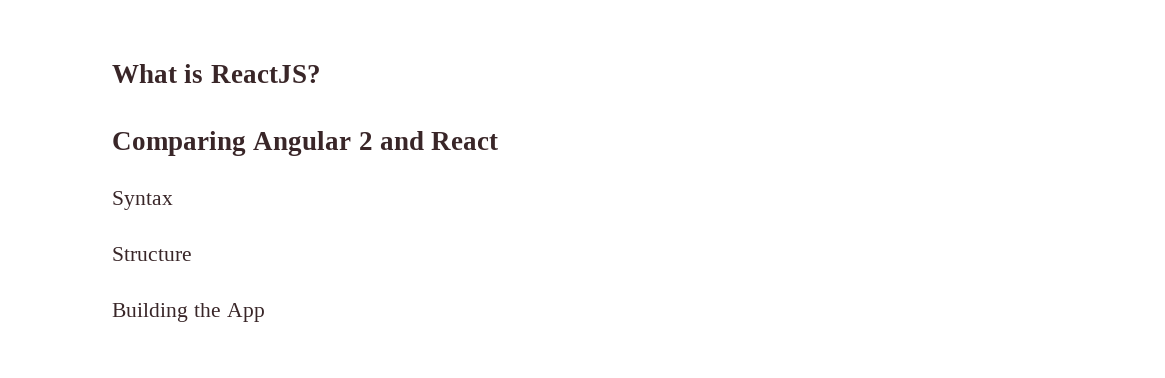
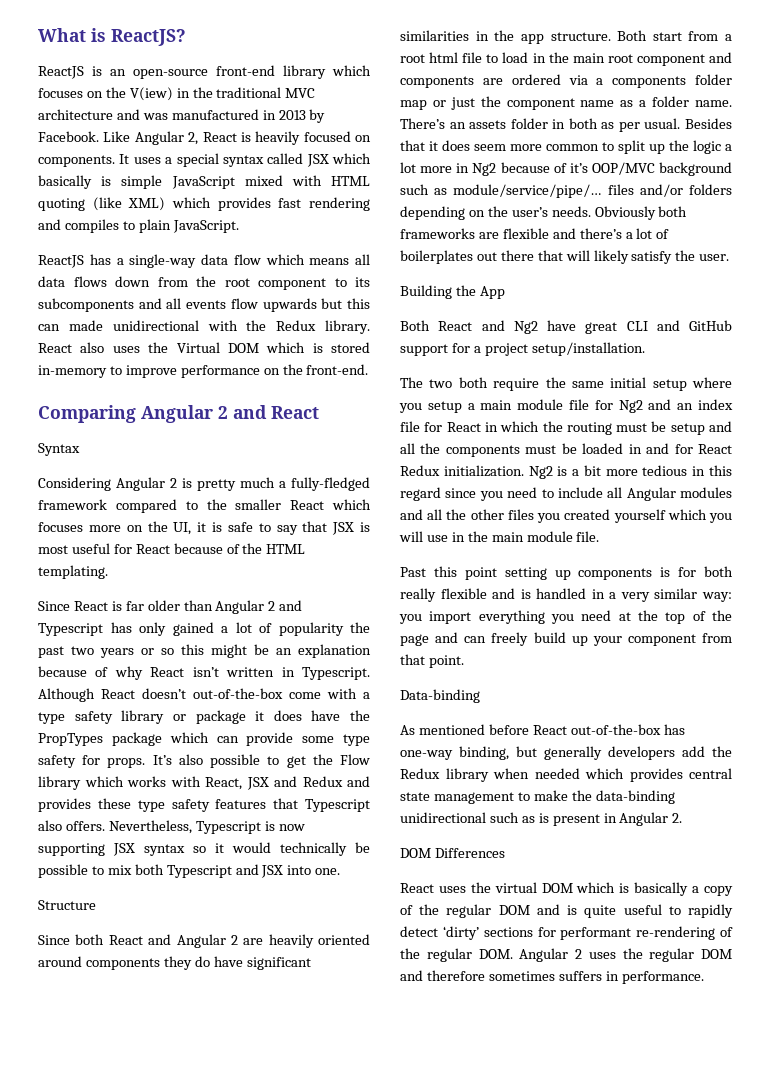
(321, 74) none -> [38,65,371,79] [38,87,316,101] [38,109,326,123] [38,131,371,145] [38,153,371,167] [38,175,370,189] [38,197,370,211] [38,219,239,233] [38,254,370,268] [38,276,370,290] [38,298,371,312] [38,320,370,334] [38,342,370,353] [38,364,369,378] // ReactJS is an open-source front-end library which focuses on the V(iew) in the traditional MVC architecture and was manufactured in 2013 by Facebook. Like Angular 2, React is heavily focused on components. It uses a special syntax called JSX which basically is simple JavaScript mixed with HTML quoting (like XML) which provides fast rendering and compiles to plain JavaScript. // ReactJS has a single-way data flow which means all data flows down from the root component to its subcomponents and all events flow upwards but this can made unidirectional with the Redux library. React also uses the Virtual DOM which is stored in-memory to improve performance on the front-end.
[112,247,192,261] [112,303,265,322] Structure // Building the App -> [38,477,370,491] [38,499,371,513] [38,521,370,535] [38,543,306,554] [38,565,108,579] [38,600,303,614] [38,622,370,636] [38,644,371,658] [38,666,371,680] [38,688,370,702] [38,710,370,724] [38,732,370,746] [38,754,370,768] [38,776,370,790] [38,798,370,812] [38,820,305,834] [38,842,370,856] [38,864,341,878] [38,900,96,910] [38,934,370,948] [38,956,311,970] [400,30,732,44] [400,52,732,66] [400,74,732,88] [400,96,732,110] [400,118,732,132] [400,140,732,154] [400,162,732,176] [400,184,732,198] [400,206,688,220] [400,228,670,239] [400,250,730,264] [400,285,505,299] [400,320,732,334] [400,342,645,356] [400,377,732,391] [399,399,733,413] [400,421,732,435] [400,443,732,457] [400,465,732,479] [400,487,732,501] [400,509,732,523] [399,531,600,542] [400,566,733,580] [400,588,732,602] [399,610,732,624] [400,632,732,646] [400,654,464,668] [400,689,480,703] [400,724,685,735] [400,746,732,760] [400,768,732,782] [400,790,675,804] [400,812,683,826] [400,848,505,858] [400,882,733,896] [400,904,733,918] [400,926,733,940] [400,948,732,962] [400,970,704,984] Considering Angular 2 is pretty much a fully-fledged framework compared to the smaller React which focuses more on the UI, it is safe to say that JSX is most useful for React because of the HTML templating. // Since React is far older than Angular 2 and Typescript has only gained a lot of popularity the past two years or so this might be an explanation because of why React isn’t written in Typescript. Although React doesn’t out-of-the-box come with a type safety library or package it does have the PropTypes package which can provide some type safety for props. It’s also possible to get the Flow library which works with React, JSX and Redux and provides these type safety features that Typescript also offers. Nevertheless, Typescript is now supporting JSX syntax so it would technically be possible to mix both Typescript and JSX into one. // Structure // Since both React and Angular 2 are heavily oriented around components they do have significant similarities in the app structure. Both start from a root html file to load in the main root component and components are ordered via a components folder map or just the component name as a folder name. There’s an assets folder in both as per usual. Besides that it does seem more common to split up the logic a lot more in Ng2 because of it’s OOP/MVC background such as module/service/pipe/… files and/or folders depending on the user’s needs. Obviously both frameworks are flexible and there’s a lot of boilerplates out there that will likely satisfy the user. // Building the App // Both React and Ng2 have great CLI and GitHub support for a project setup/installation. // The two both require the same initial setup where you setup a main module file for Ng2 and an index file for React in which the routing must be setup and all the components must be loaded in and for React Redux initialization. Ng2 is a bit more tedious in this regard since you need to include all Angular modules and all the other files you created yourself which you will use in the main module file. // Past this point setting up components is for both really flexible and is handled in a very similar way: you import everything you need at the top of the page and can freely build up your component from that point. // Data-binding // As mentioned before React out-of-the-box has one-way binding, but generally developers add the Redux library when needed which provides central state management to make the data-binding unidirectional such as is present in Angular 2. // DOM Differences // React uses the virtual DOM which is basically a copy of the regular DOM and is quite useful to rapidly detect ‘dirty’ sections for performant re-rendering of the regular DOM. Angular 2 uses the regular DOM and therefore sometimes suffers in performance.

